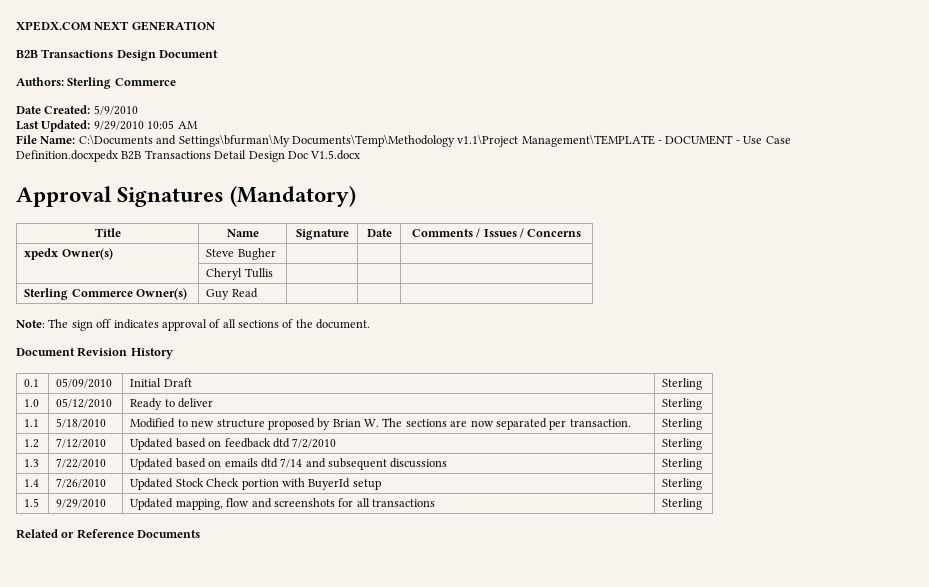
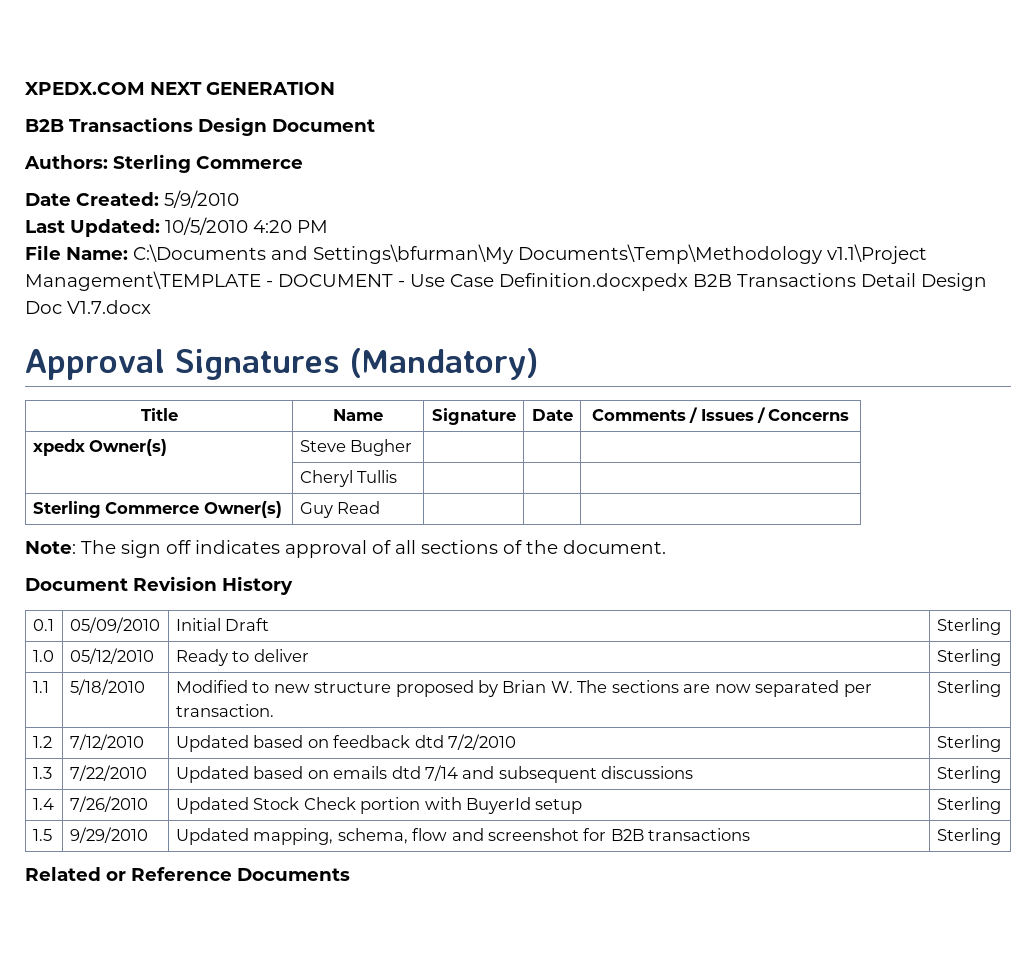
[93,120,198,130] 9/29/2010 10:05 AM -> [165,217,328,235] 10/5/2010 4:20 PM
[310,150,361,160] V1.5.docx -> [67,300,151,314] V1.7.docx
(223, 504) none -> [337,828,408,844] schema,
[273,498,370,507] screenshots for all -> [487,828,644,841] screenshot for B2B

